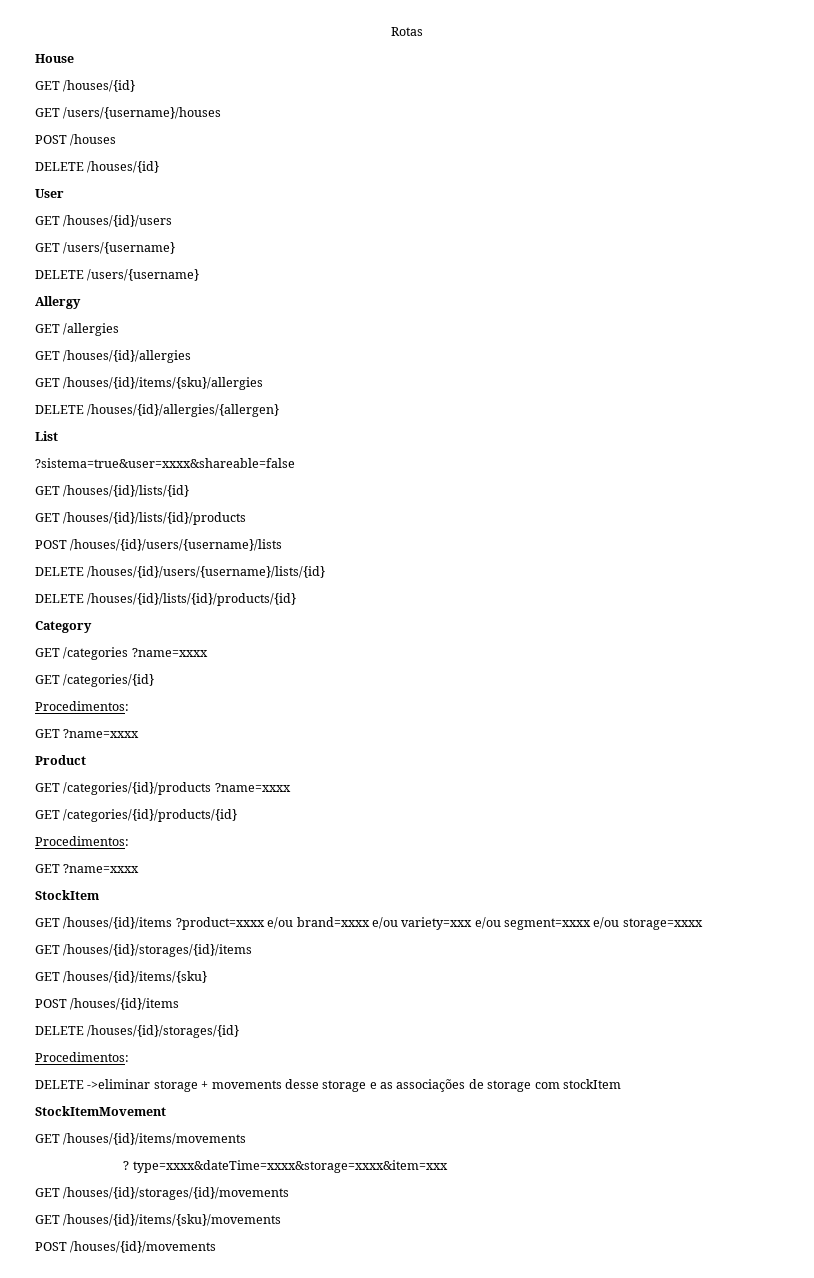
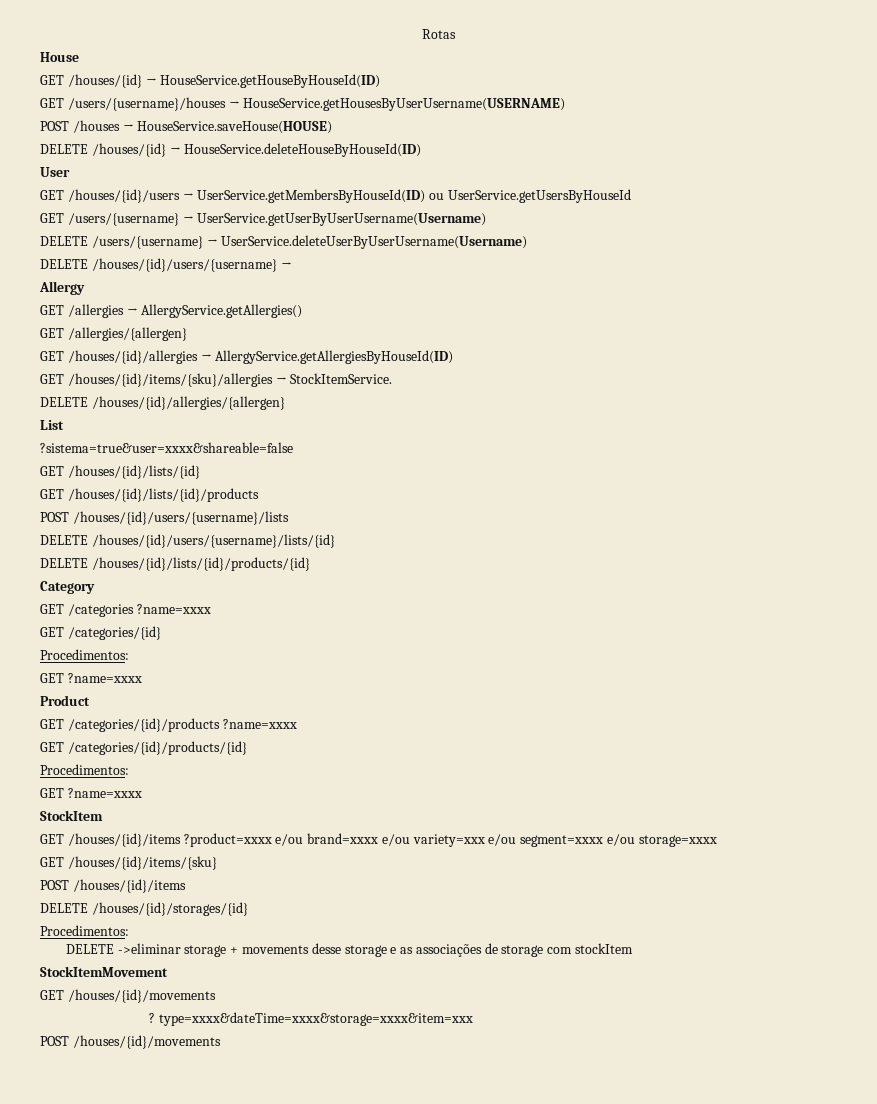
(136, 86) none -> [145,74,381,88] → HouseService.getHouseByHouseId(ID)
(222, 113) none -> [228,98,566,111] → HouseService.getHousesByUserUsername(USERNAME)
(117, 140) none -> [122,121,333,134] → HouseService.saveHouse(HOUSE)
(160, 167) none -> [169,143,422,157] → HouseService.deleteHouseByHouseId(ID)
(173, 221) none -> [182,189,631,203] → UserService.getMembersByHouseId(ID) ou UserService.getUsersByHouseId
(176, 248) none -> [182,213,487,226] → UserService.getUserByUserUsername(Username)
(200, 275) none -> [206,235,528,249] [40,258,292,272] → UserService.deleteUserByUserUsername(Username) // DELETE /houses/{id}/users/{username} →
(120, 329) none -> [126,304,303,318] [40,327,187,341] → AllergyService.getAllergies() // GET /allergies/{allergen}
(192, 356) none -> [200,350,454,364] → AllergyService.getAllergiesByHouseId(ID)
(264, 383) none -> [275,373,393,384] → StockItemService.
[35,944,253,957] // GET /houses/{id}/storages/{id}/items -> (717, 841) none
[63,1133,247,1145] /houses/{id}/items/movements -> [67,989,216,1003] /houses/{id}/movements
[35,1187,290,1200] [35,1214,282,1226] // GET /houses/{id}/storages/{id}/movements // GET /houses/{id}/items/{sku}/movements -> (473, 1019) none

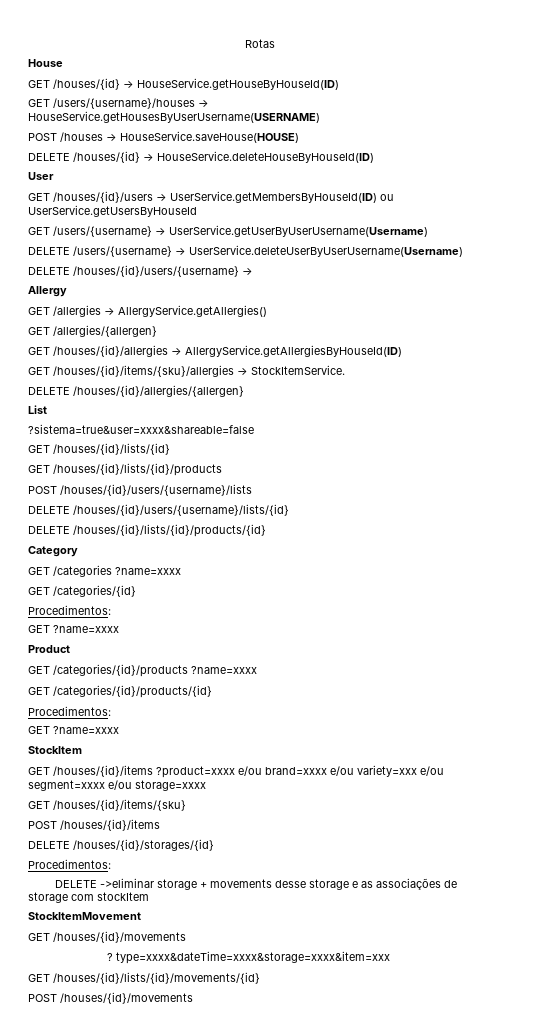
(473, 1019) none -> [28,972,260,984] // GET /houses/{id}/lists/{id}/movements/{id}

